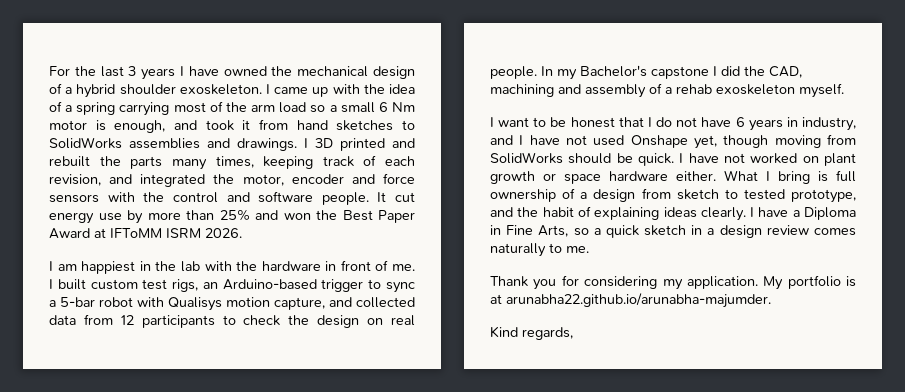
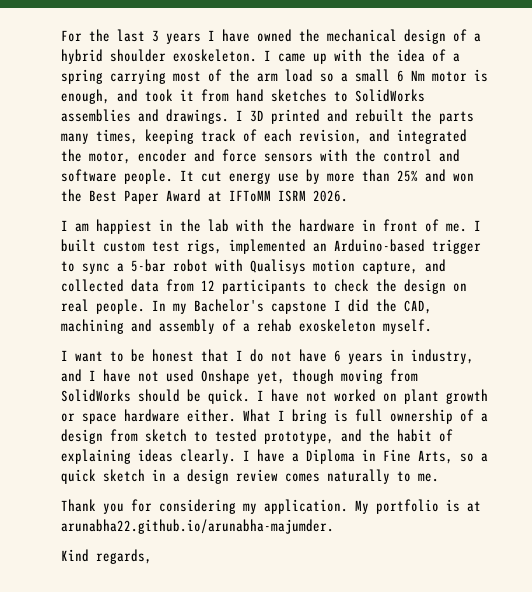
(199, 285) none -> [229,239,306,254] implemented

